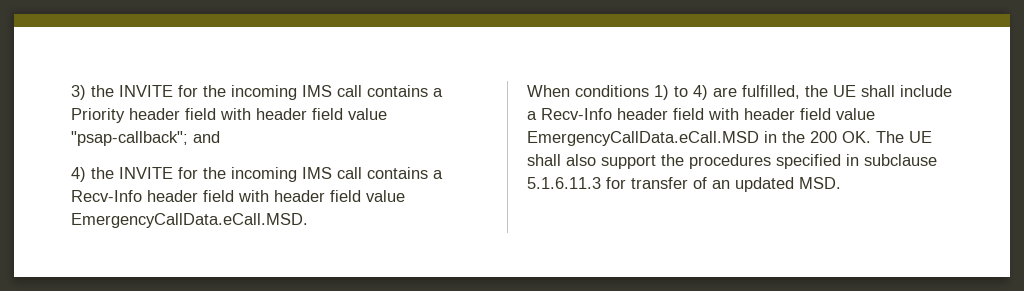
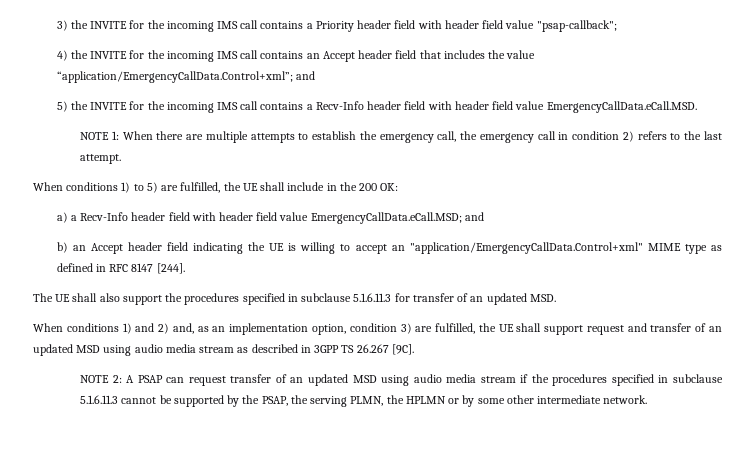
[192,131,220,143] [70,167,86,182] and // 4) -> [56,50,536,62] [56,71,315,83] [56,101,68,112] // 4) the INVITE for the incoming IMS call contains an Accept header field that includes the value “application/EmergencyCallData.Control+xml”; and // 5)
(308, 220) none -> [80,131,722,143] [80,154,122,164] // NOTE 1: When there are multiple attempts to establish the emergency call, the emergency call in condition 2) refers to the last attempt.
[693,85,708,100] 4) -> [146,182,158,193] 5)
[527,108,875,120] [527,131,871,146] a Recv-Info header field with header field value EmergencyCallData.eCall.MSD in the 200 OK. -> [326,182,399,191] [56,212,484,224] [56,242,723,254] [56,263,185,274] in the 200 OK: // a) a Recv-Info header field with header field value EmergencyCallData.eCall.MSD; and // b) an Accept header field indicating the UE is willing to accept an "application/EmergencyCallData.Control+xml" MIME type as defined in RFC 8147 [244]. //
(841, 183) none -> [33,323,722,335] [33,344,414,356] [80,374,723,386] [80,395,648,407] // When conditions 1) and 2) and, as an implementation option, condition 3) are fulfilled, the UE shall support request and transfer of an updated MSD using audio media stream as described in 3GPP TS 26.267 [9C]. // NOTE 2: A PSAP can request transfer of an updated MSD using audio media stream if the procedures specified in subclause 5.1.6.11.3 cannot be supported by the PSAP, the serving PLMN, the HPLMN or by some other intermediate network.

